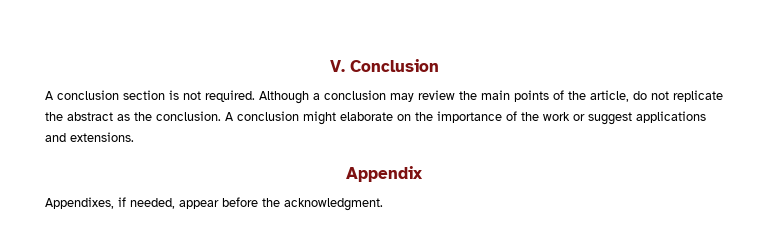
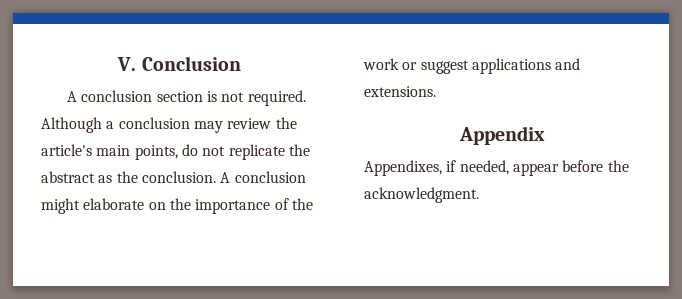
[481,90,629,102] main points of the article, -> [41,144,178,160] article's main points,

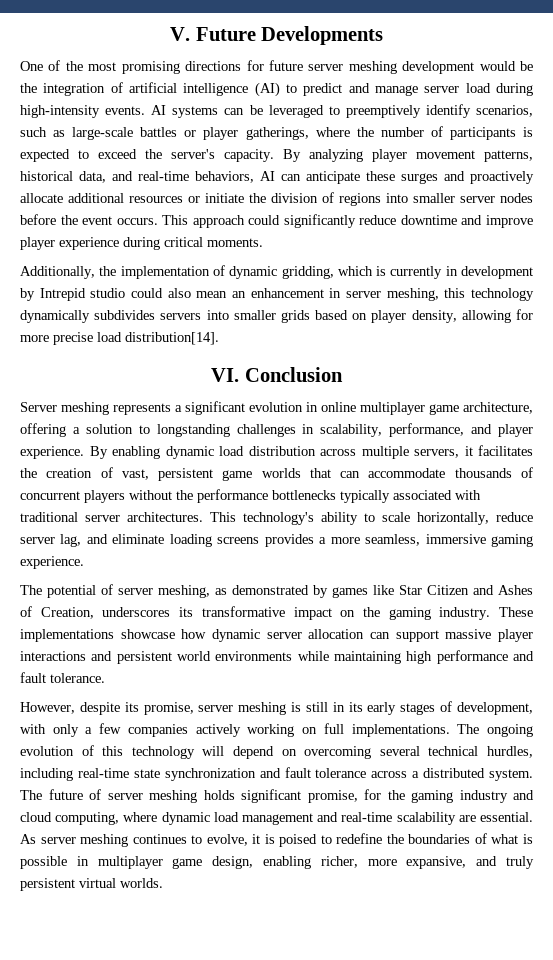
[141,56,241,71] [66,90,306,106] [41,117,297,133] [41,144,310,160] [41,171,306,183] [41,198,313,214] [363,58,581,74] [364,86,436,97] [459,126,545,145] [364,160,629,176] [364,187,479,203] Conclusion // A conclusion section is not required. Although a conclusion may review the article's main points, do not replicate the abstract as the conclusion. A conclusion might elaborate on the importance of the work or suggest applications and extensions. // Appendix // Appendixes, if needed, appear before the acknowledgment. -> [195,26,384,45] [20,60,533,74] [20,82,533,97] [20,104,533,118] [20,126,533,140] [20,149,533,162] [20,171,534,184] [20,192,533,206] [20,214,533,228] [20,237,263,250] [20,265,534,279] [20,288,534,301] [20,309,533,323] [20,332,219,345] [211,367,343,382] [20,401,533,415] [20,423,533,437] [20,445,533,459] [20,467,533,481] [20,489,481,503] [20,512,533,525] [20,534,533,547] [20,556,84,569] [20,584,533,598] [20,606,533,620] [20,629,533,642] [20,650,534,664] [20,672,105,683] [20,701,534,715] [20,723,534,737] [20,745,533,759] [20,767,533,781] [20,789,534,803] [20,812,533,825] [20,833,534,847] [20,856,534,869] [20,878,163,891] Future Developments // One of the most promising directions for future server meshing development would be the integration of artificial intelligence (AI) to predict and manage server load during high-intensity events. AI systems can be leveraged to preemptively identify scenarios, such as large-scale battles or player gatherings, where the number of participants is expected to exceed the server's capacity. By analyzing player movement patterns, historical data, and real-time behaviors, AI can anticipate these surges and proactively allocate additional resources or initiate the division of regions into smaller server nodes before the event occurs. This approach could significantly reduce downtime and improve player experience during critical moments. // Additionally, the implementation of dynamic gridding, which is currently in development by Intrepid studio could also mean an enhancement in server meshing, this technology dynamically subdivides servers into smaller grids based on player density, allowing for more precise load distribution[14]. // VI. Conclusion // Server meshing represents a significant evolution in online multiplayer game architecture, offering a solution to longstanding challenges in scalability, performance, and player experience. By enabling dynamic load distribution across multiple servers, it facilitates the creation of vast, persistent game worlds that can accommodate thousands of concurrent players without the performance bottlenecks typically associated with traditional server architectures. This technology's ability to scale horizontally, reduce server lag, and eliminate loading screens provides a more seamless, immersive gaming experience. // The potential of server meshing, as demonstrated by games like Star Citizen and Ashes of Creation, underscores its transformative impact on the gaming industry. These implementations showcase how dynamic server allocation can support massive player interactions and persistent world environments while maintaining high performance and fault tolerance. // However, despite its promise, server meshing is still in its early stages of development, with only a few companies actively working on full implementations. The ongoing evolution of this technology will depend on overcoming several technical hurdles, including real-time state synchronization and fault tolerance across a distributed system. The future of server meshing holds significant promise, for the gaming industry and cloud computing, where dynamic load management and real-time scalability are essential. As server meshing continues to evolve, it is poised to redefine the boundaries of what is possible in multiplayer game design, enabling richer, more expansive, and truly persistent virtual worlds.

